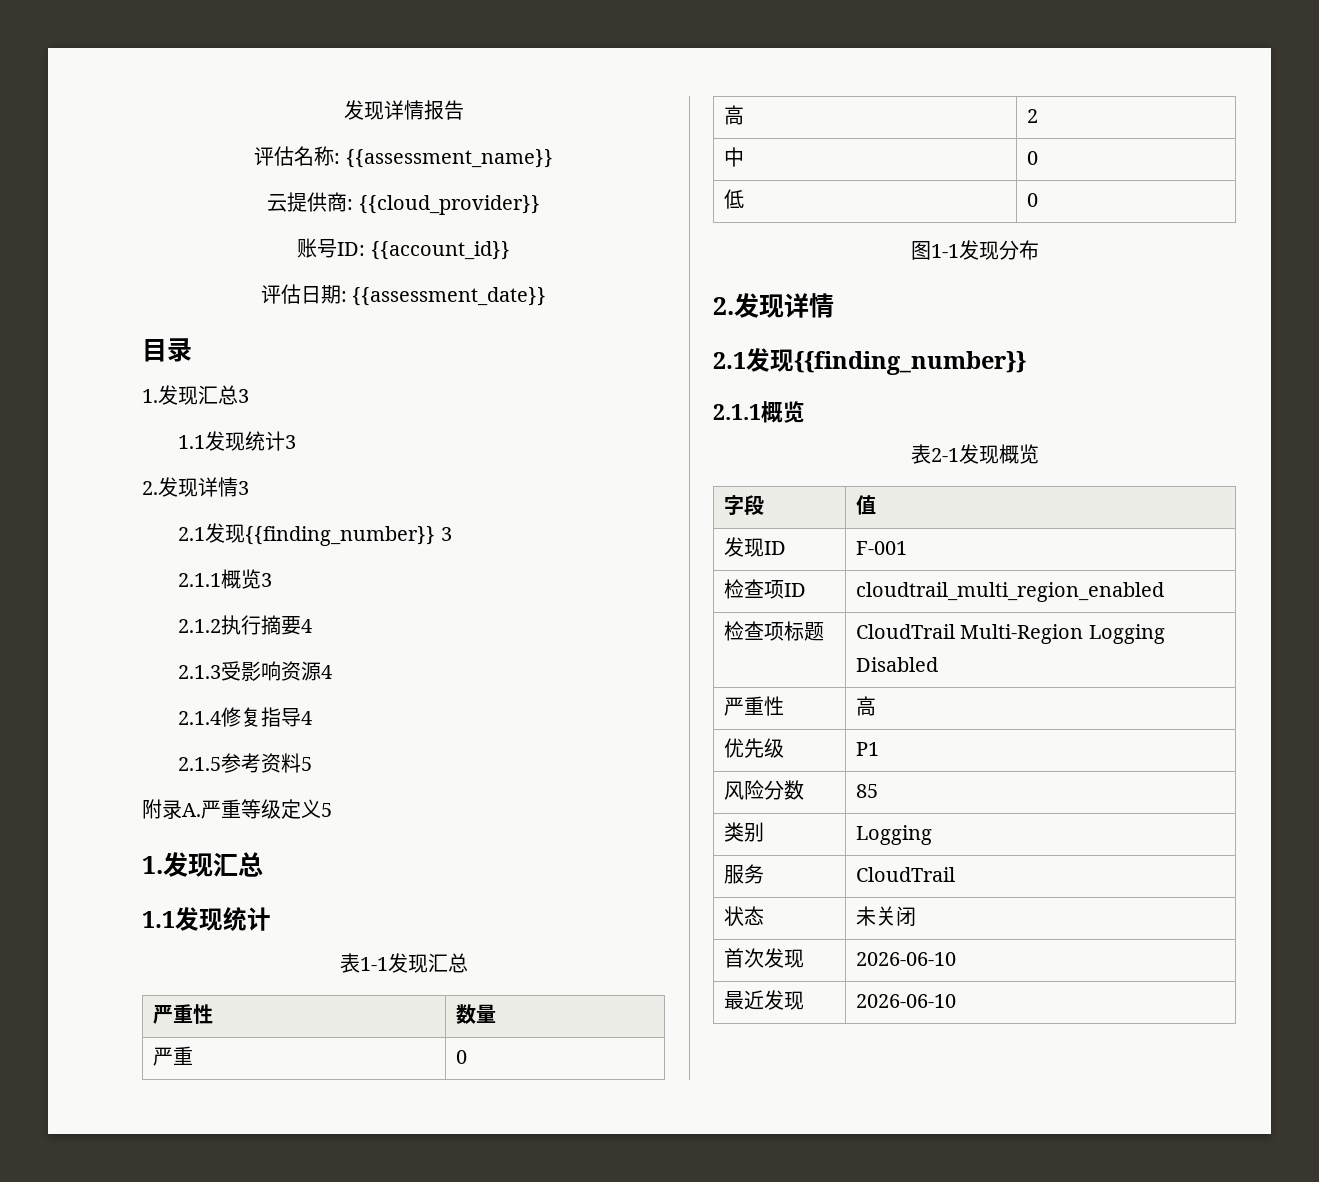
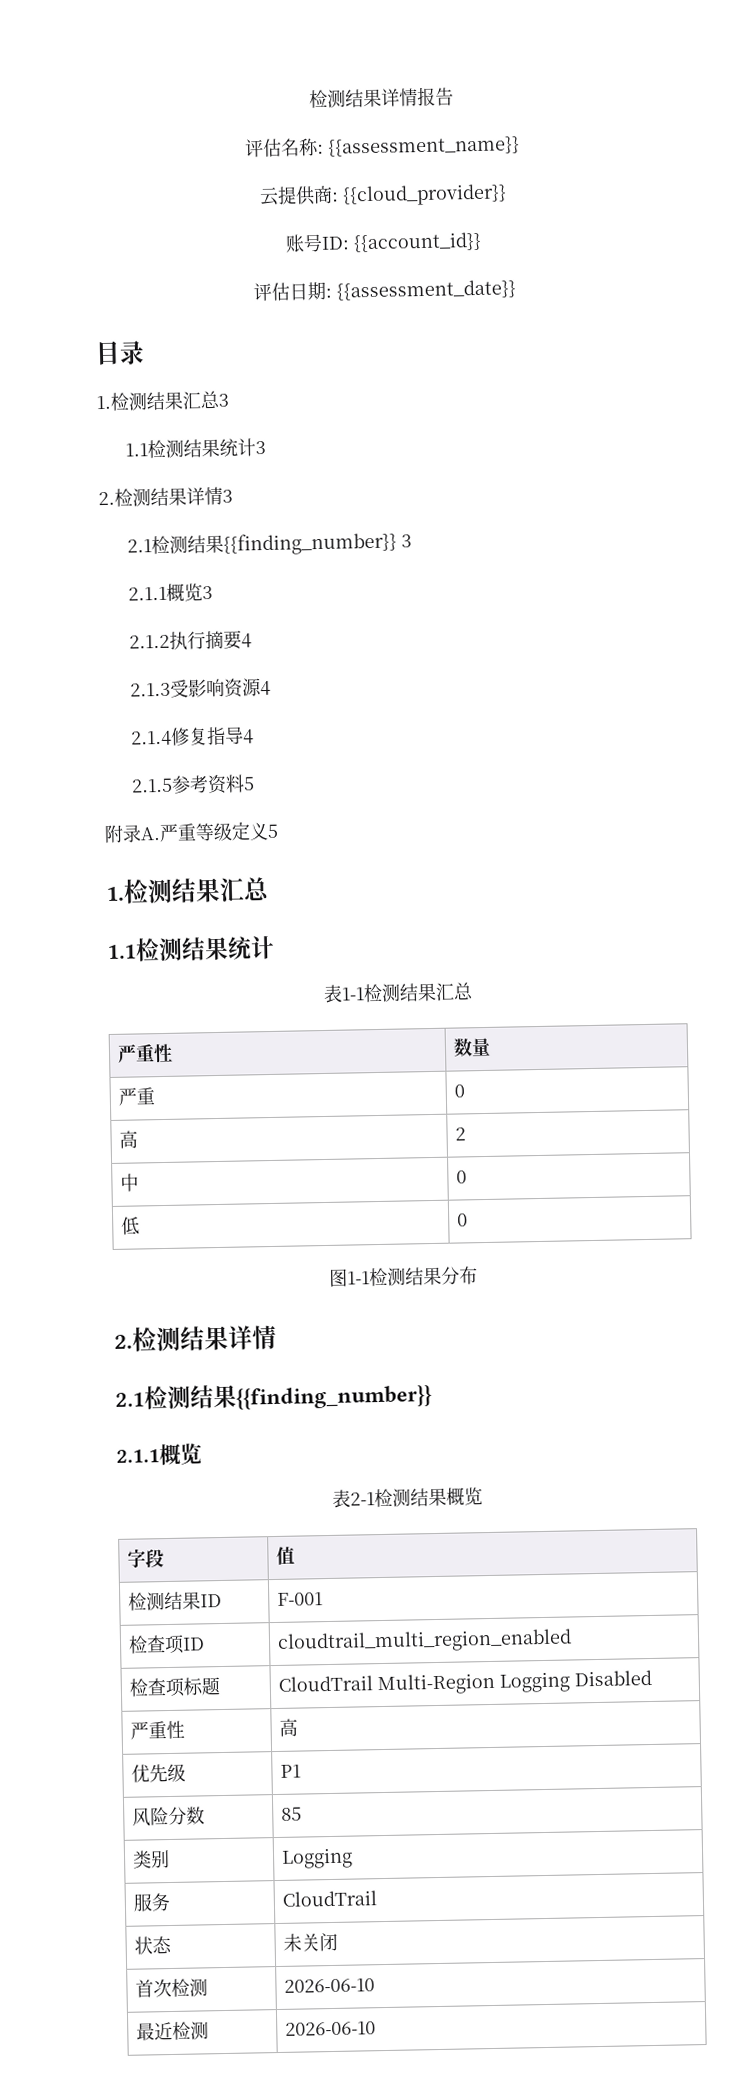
[343,100,384,120] 发现 -> [308,88,382,109] 检测结果
[158,385,198,405] 发现 -> [110,391,184,411] 检测结果
[205,431,246,451] 发现 -> [146,438,220,459] 检测结果
[158,477,198,497] 发现 -> [114,487,187,507] 检测结果
[205,523,246,543] 发现 -> [150,534,224,555] 检测结果
[163,852,213,877] 发现 -> [123,877,221,904] 检测结果
[175,907,223,931] 发现 -> [135,936,229,962] 检测结果
[387,953,428,973] 发现 -> [362,982,437,1003] 检测结果
[958,240,999,260] 发现 -> [368,1266,442,1287] 检测结果
[734,293,784,318] 发现 -> [132,1325,229,1352] 检测结果
[746,348,794,372] 发现 -> [144,1384,237,1410] 检测结果
[958,444,999,464] 发现 -> [373,1487,447,1508] 检测结果
[723,537,764,557] 发现 -> [128,1591,202,1611] 检测结果
[763,948,804,968] 发现 -> [171,1978,209,1997] 检测
[763,990,804,1010] 发现 -> [172,2021,210,2040] 检测

